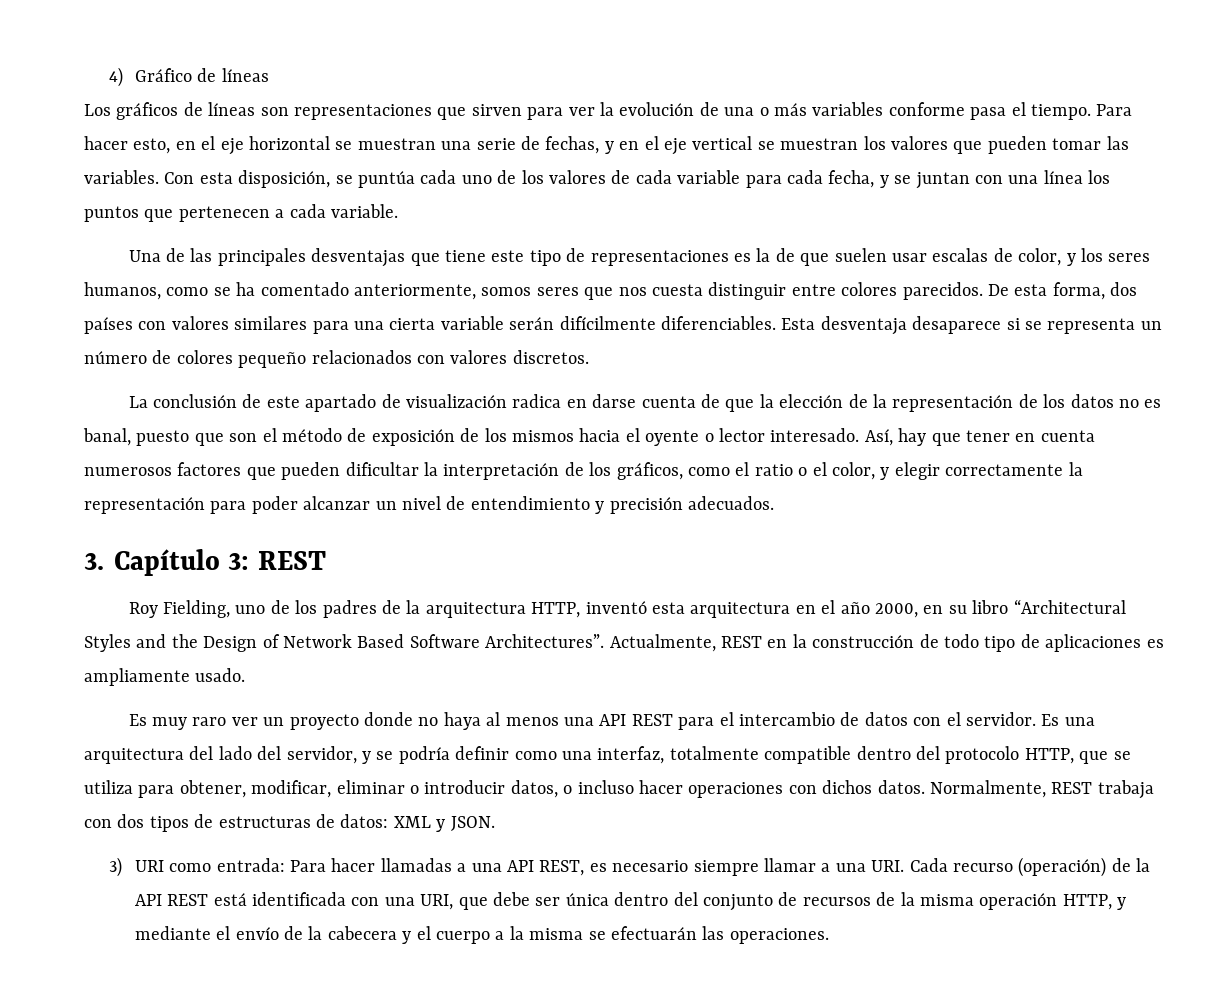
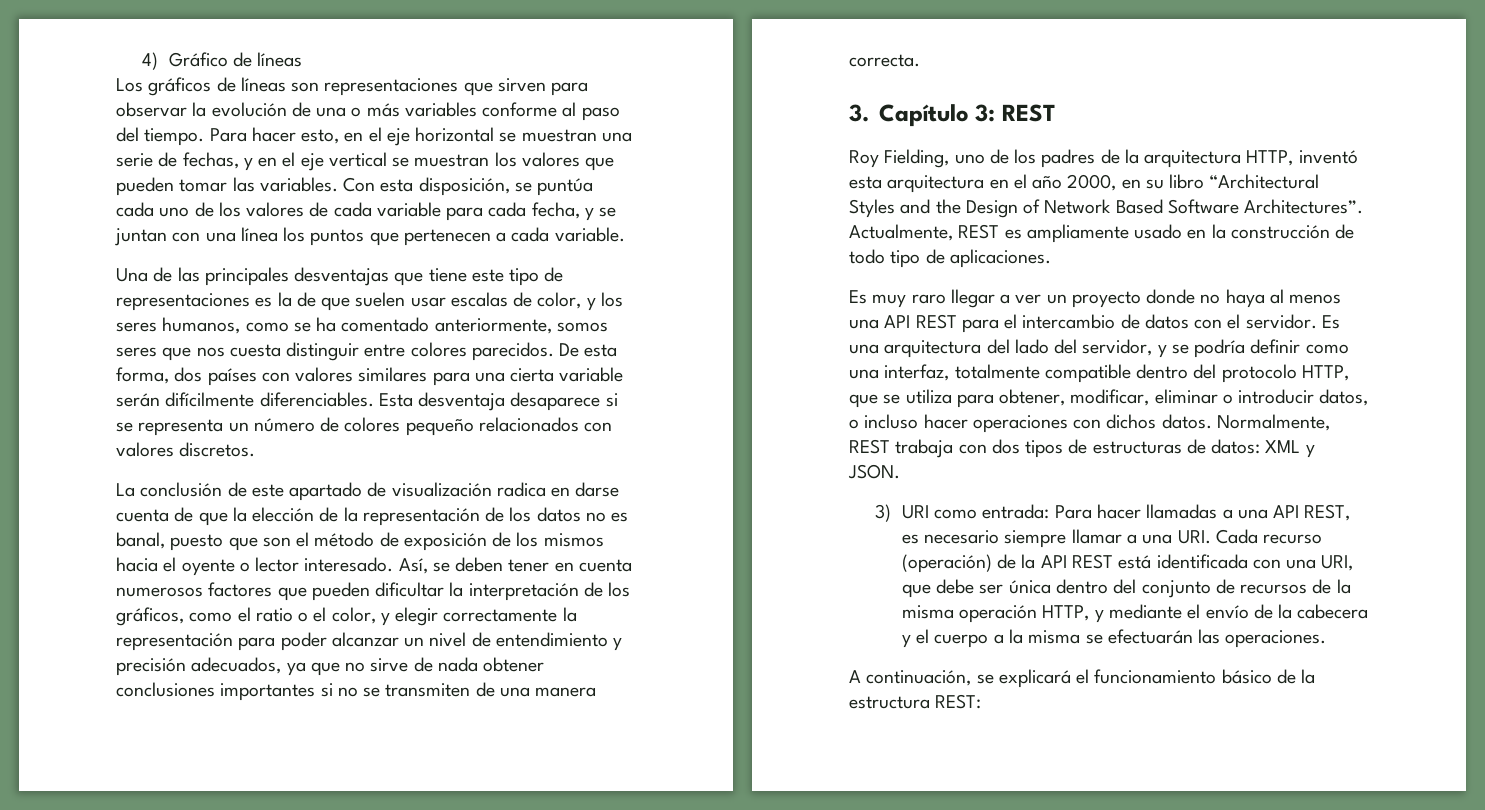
[568,107,595,116] ver -> [116,102,187,117] observar
[970,102,1026,120] pasa el -> [562,102,620,121] [116,127,139,142] al paso del
[898,428,961,446] hay que -> [432,557,504,572] se deben
[687,496,774,510] adecuados. -> [191,657,545,676] [116,682,597,701] [849,54,920,67] adecuados, ya que no sirve de nada obtener conclusiones importantes si no se transmiten de una manera correcta.
(762, 642) none -> [1004,224,1183,243] es ampliamente usado
[1045,634,1164,652] [84,668,246,686] aplicaciones es ampliamente usado. -> [949,249,1051,268] aplicaciones.
(227, 721) none -> [950,289,1011,308] llegar a
(829, 936) none -> [849,669,1316,688] [849,694,982,709] // A continuación, se explicará el funcionamiento básico de la estructura REST:

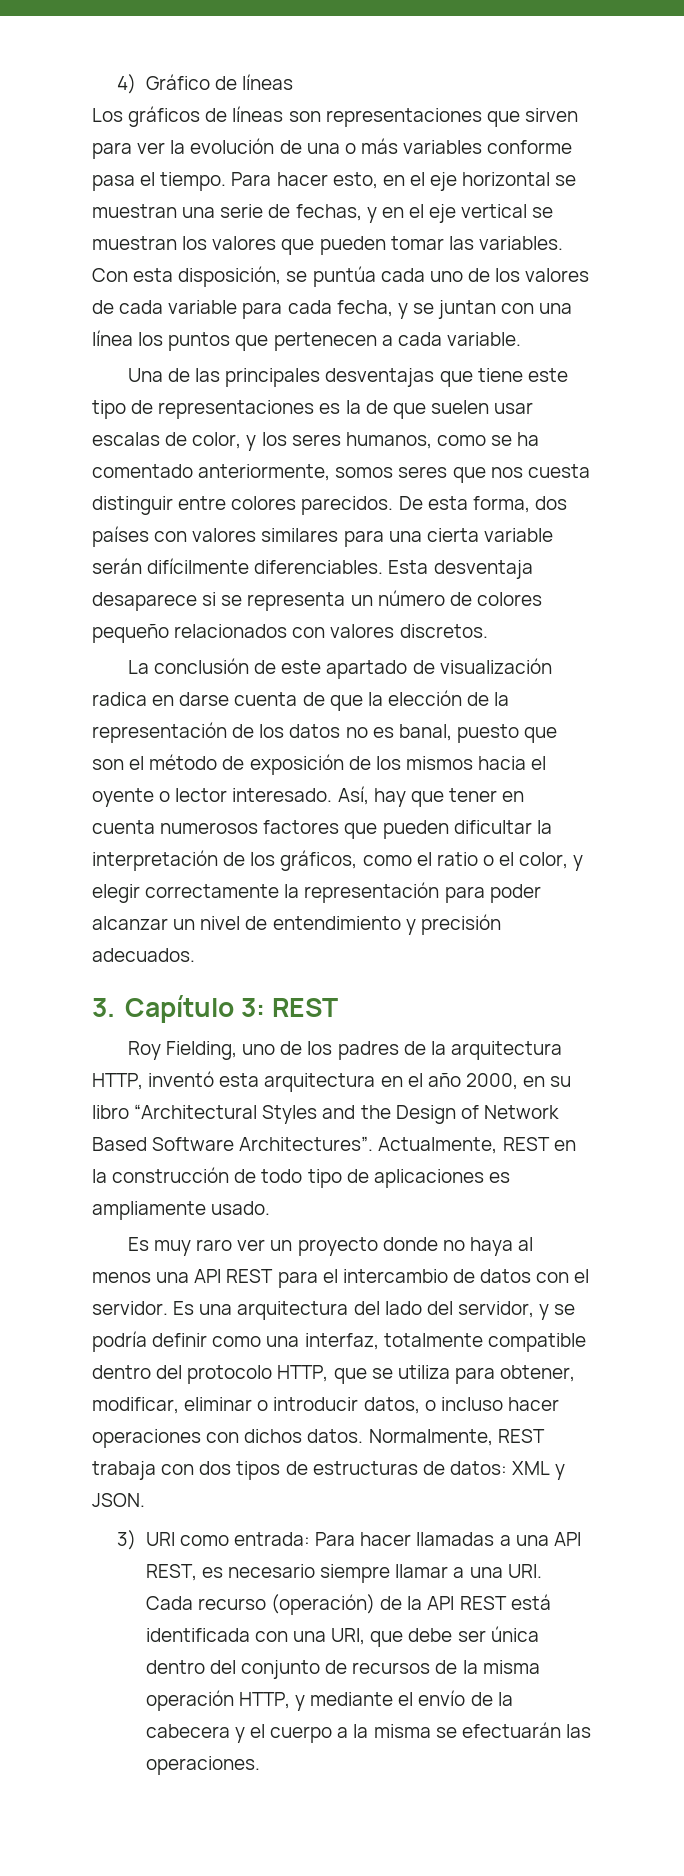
[116,102,187,117] observar -> [137,142,166,154] ver
[562,102,620,121] [116,127,139,142] al paso del -> [92,172,156,191] pasa el
[432,557,504,572] se deben -> [373,788,444,807] hay que
[191,657,545,676] [116,682,597,701] [849,54,920,67] adecuados, ya que no sirve de nada obtener conclusiones importantes si no se transmiten de una manera correcta. -> [92,948,195,962] adecuados.
[1004,224,1183,243] es ampliamente usado -> (550, 1144) none
[949,249,1051,268] aplicaciones. -> [373,1169,510,1188] [92,1201,271,1220] aplicaciones es ampliamente usado.
[950,289,1011,308] llegar a -> (233, 1245) none
[849,669,1316,688] [849,694,982,709] // A continuación, se explicará el funcionamiento básico de la estructura REST: -> (260, 1765) none

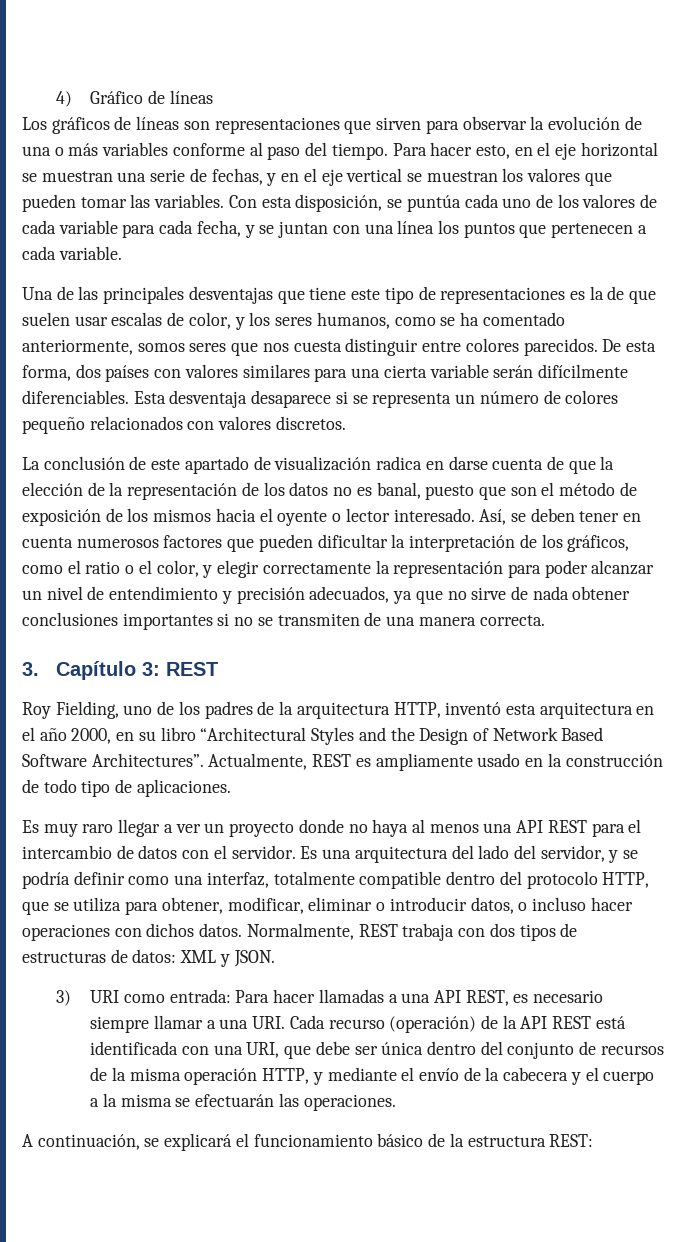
[137,142,166,154] ver -> [462,116,527,130] observar
[92,172,156,191] pasa el -> [249,142,328,160] al paso del
[373,788,444,807] hay que -> [510,508,575,522] se deben
[92,948,195,962] adecuados. -> [309,586,631,604] [22,612,545,630] adecuados, ya que no sirve de nada obtener conclusiones importantes si no se transmiten de una manera correcta.
(550, 1144) none -> [355,753,521,771] es ampliamente usado
[373,1169,510,1188] [92,1201,271,1220] aplicaciones es ampliamente usado. -> [136,779,231,797] aplicaciones.
(233, 1245) none -> [118,819,173,837] llegar a
(260, 1765) none -> [22,1133,594,1151] // A continuación, se explicará el funcionamiento básico de la estructura REST:

